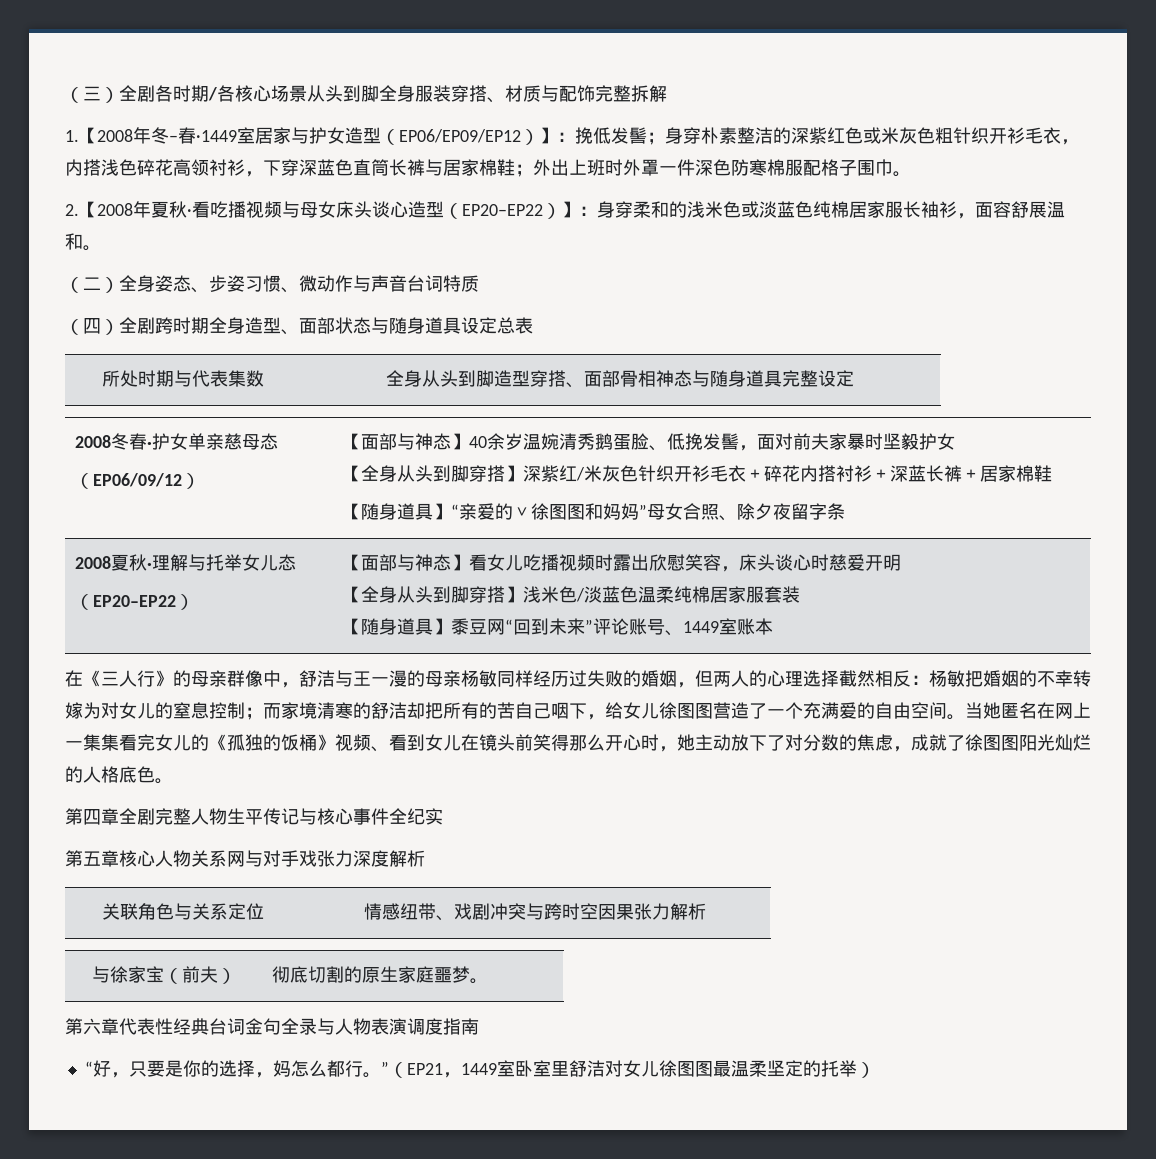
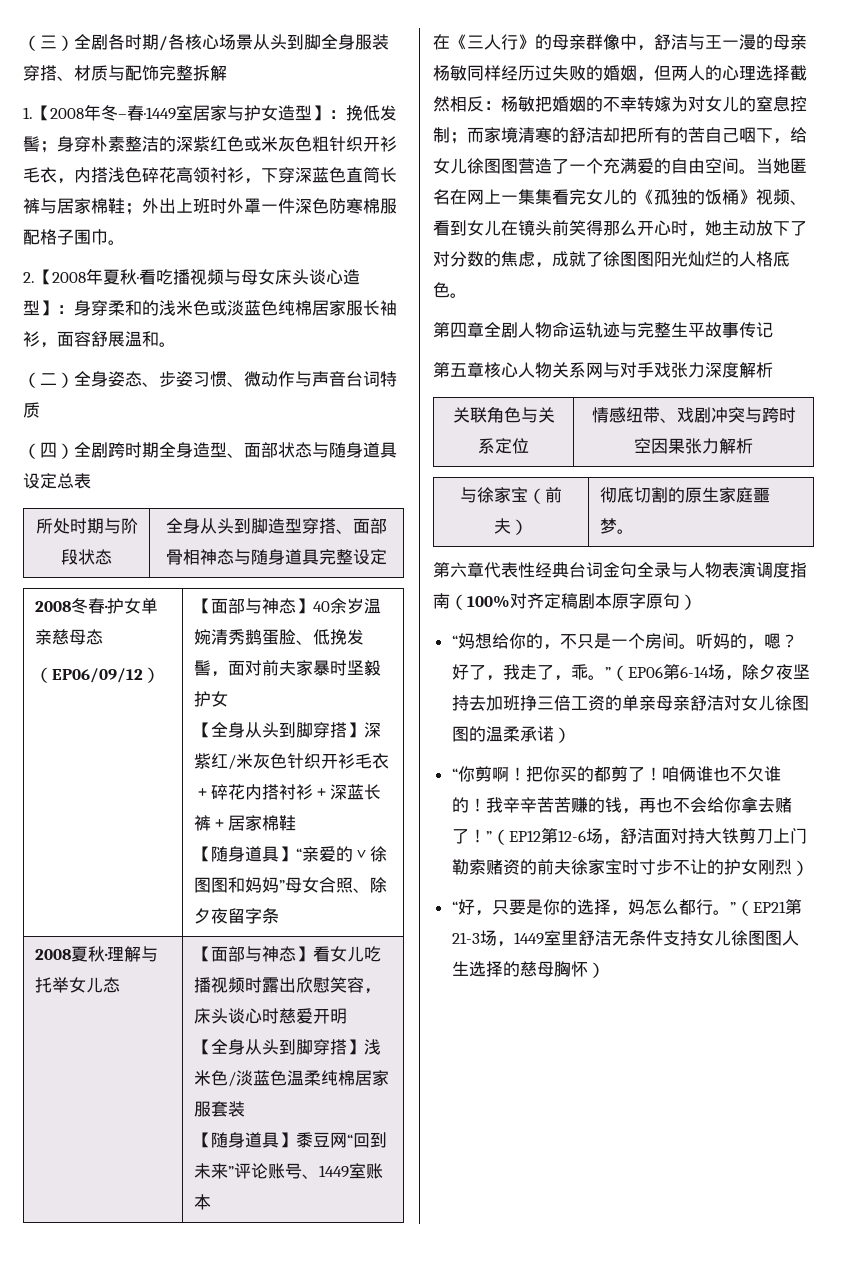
[381,129,539,145] （EP06/EP09/EP12） -> (312, 113) none
[444,203,561,219] （EP20–EP22） -> (40, 308) none
[191,370,264,387] 代表集数 -> [120,518,138,534] [61,549,112,565] 阶段状态
[75,594,195,610] // （EP20–EP22） -> (121, 985) none
[155,808,443,825] 完整人物生平传记与核心事件全纪实 -> [518,322,773,338] 人物命运轨迹与完整生平故事传记
(479, 1026) none -> [450,593,697,610] [451,633,798,650] [451,664,810,681] [451,695,809,711] [451,726,571,743] [451,766,781,782] [451,797,792,814] [451,828,807,845] [451,859,809,876] （100%对齐定稿剧本原字原句） // “妈想给你的，不只是一个房间。听妈的，嗯？好了，我走了，乖。”（EP06第6-14场，除夕夜坚持去加班挣三倍工资的单亲母亲舒洁对女儿徐图图的温柔承诺） // “你剪啊！把你买的都剪了！咱俩谁也不欠谁的！我辛辛苦苦赚的钱，再也不会给你拿去赌了！”（EP12第12-6场，舒洁面对持大铁剪刀上门勒索赌资的前夫徐家宝时寸步不让的护女刚烈）
[442,1060,857,1078] ，1449室卧室里舒洁对女儿徐图图最温柔坚定的托举 -> [784,899,802,915] [451,930,799,947] [451,961,588,977] 第21-3场，1449室里舒洁无条件支持女儿徐图图人生选择的慈母胸怀

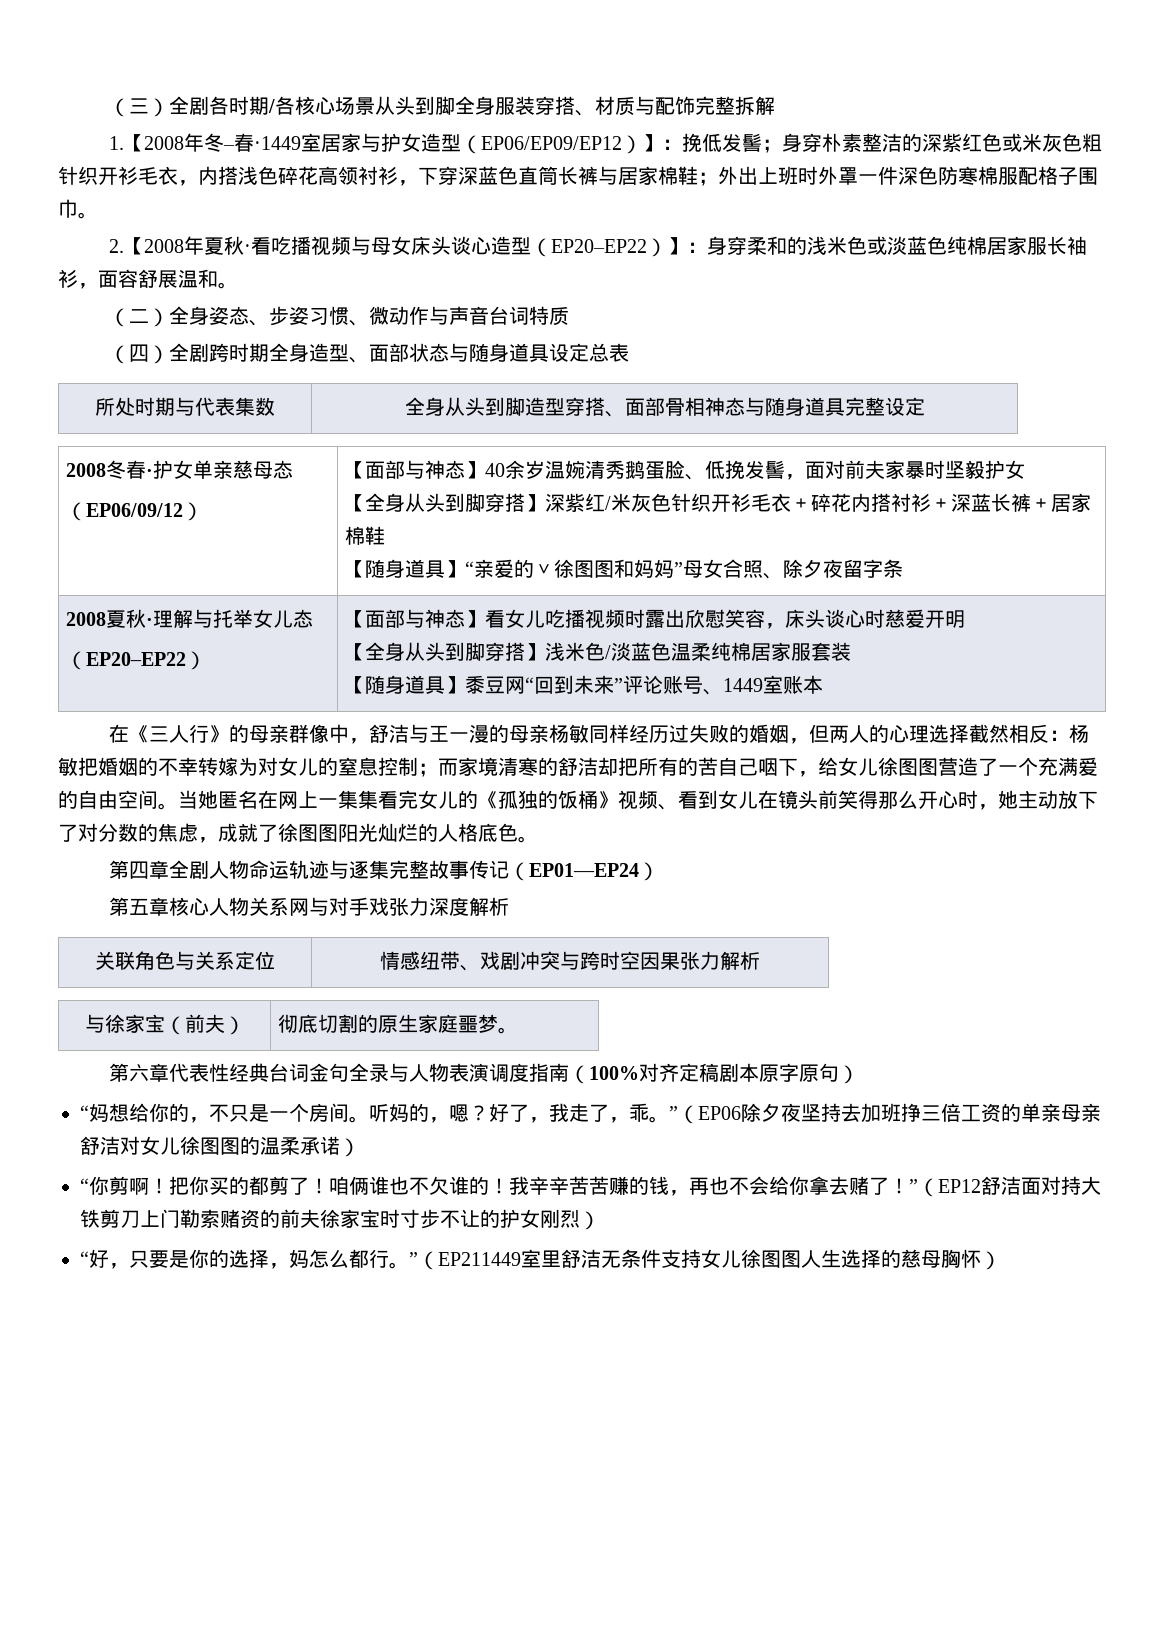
(312, 113) none -> [460,135,642,154] （EP06/EP09/EP12）
(40, 308) none -> [530,238,667,257] （EP20–EP22）
[120,518,138,534] [61,549,112,565] 阶段状态 -> [195,397,275,416] 代表集数
(121, 985) none -> [66,651,207,670] // （EP20–EP22）
[637,322,705,338] 完整生平 -> [348,860,429,879] 逐集完整
(773, 330) none -> [508,862,659,881] （EP01—EP24）
[662,664,742,681] 第6-14场， -> (741, 1113) none
[540,828,620,845] 第12-6场， -> (981, 1186) none
[752,899,802,915] [451,930,544,947] EP21第21-3场，1449 -> [438,1252,521,1266] EP211449

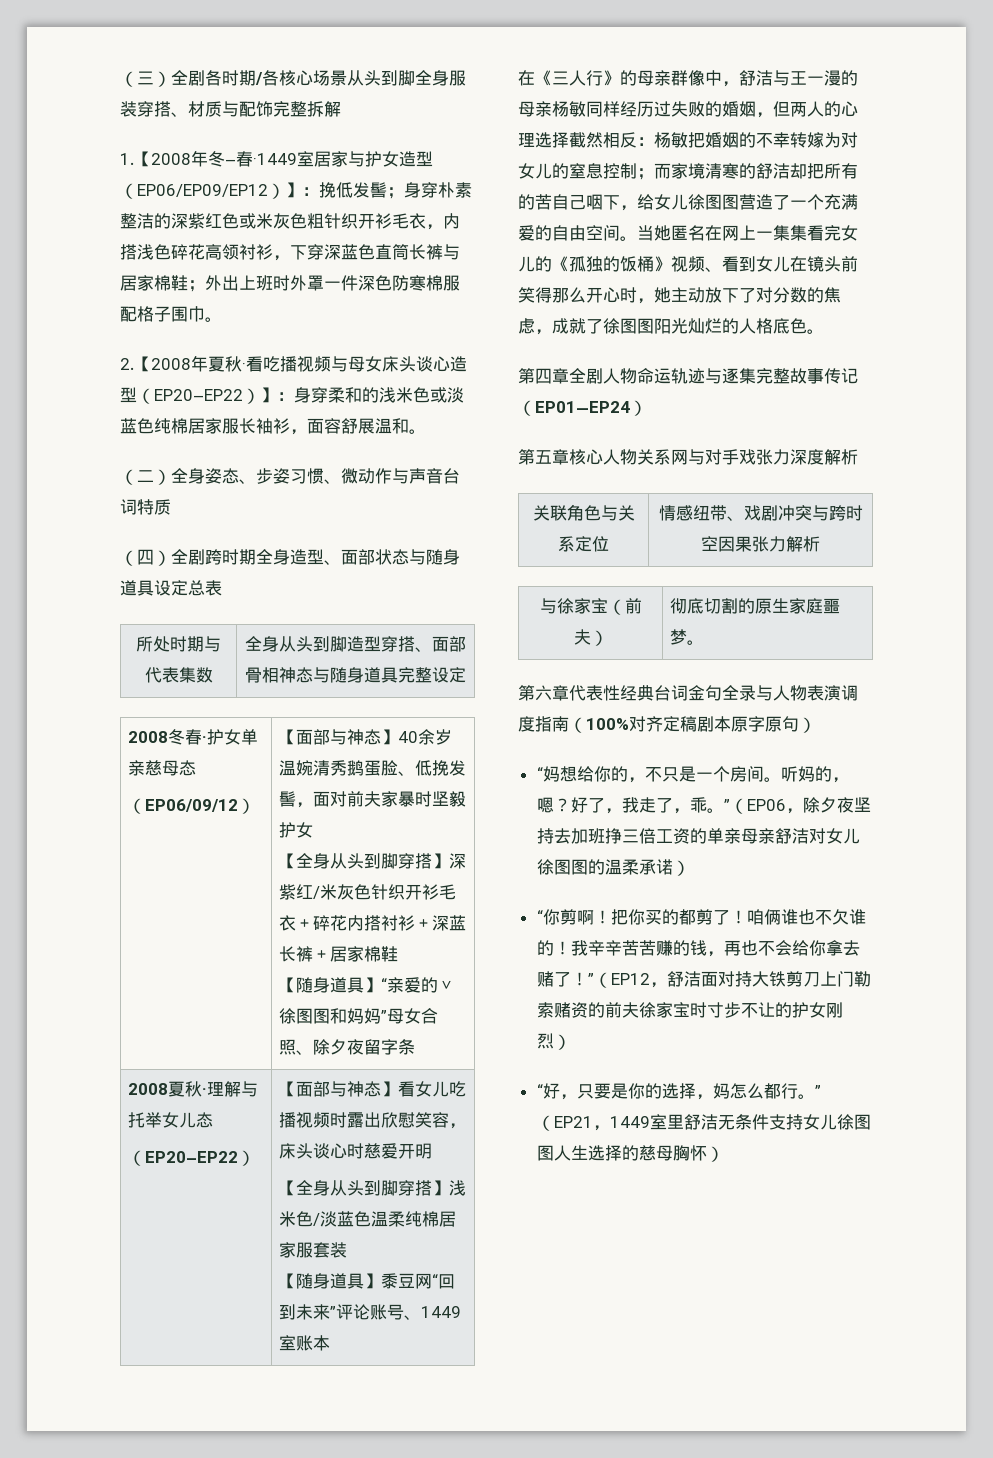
(741, 1113) none -> [785,808,803,814] ，
(981, 1186) none -> [649,982,667,988] ，
[438,1252,521,1266] EP211449 -> [553,1116,650,1131] EP21，1449

